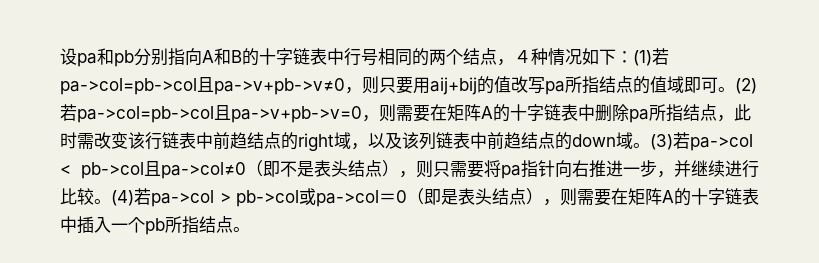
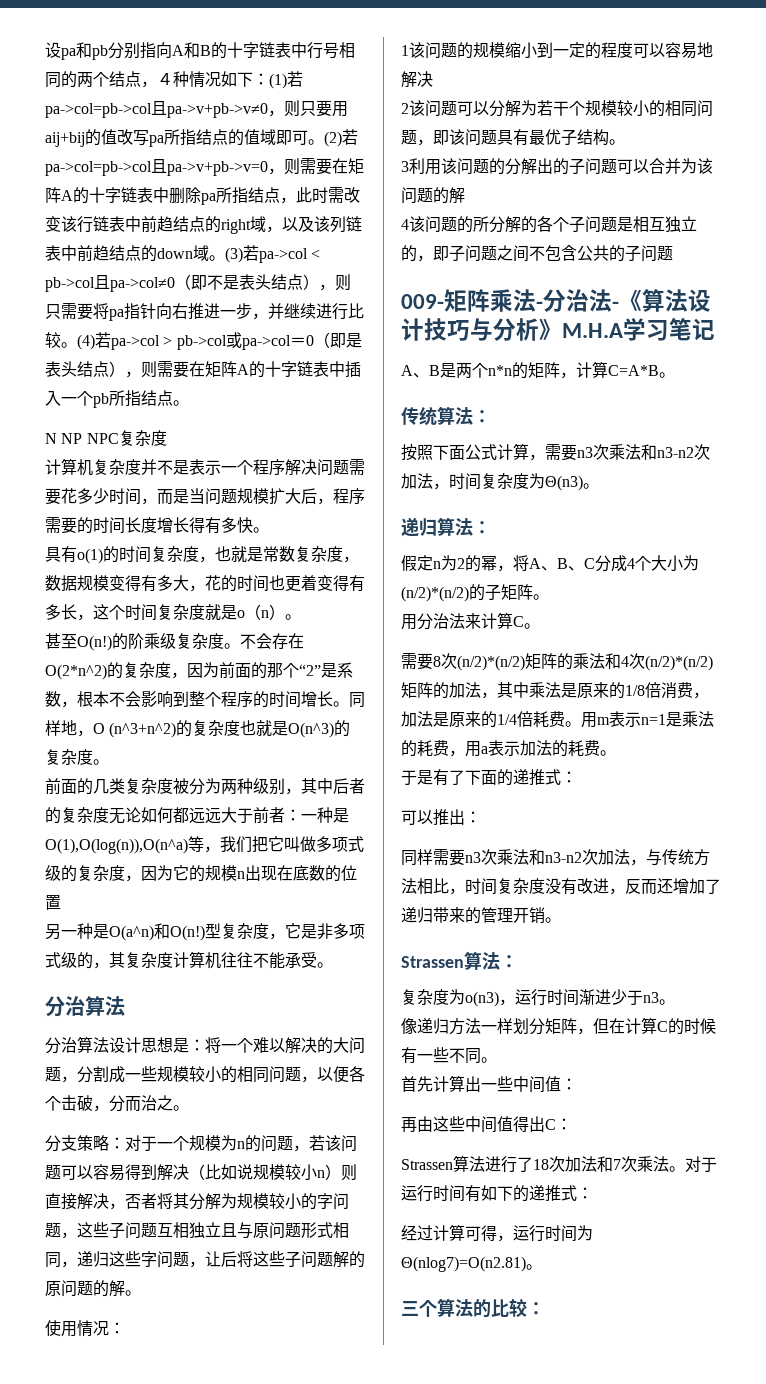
(250, 229) none -> [45,430,167,446] [45,458,365,476] [45,488,365,505] [45,517,269,534] [45,546,359,564] [45,575,365,592] [45,604,301,621] [45,633,304,651] [45,662,353,680] [45,691,365,708] [45,720,351,738] [45,749,109,765] [45,778,365,795] [45,807,349,824] [45,836,364,854] [45,865,357,882] [45,895,61,910] [45,923,365,941] [45,951,333,969] [45,996,125,1017] [45,1036,365,1054] [45,1066,365,1083] [45,1095,189,1112] [45,1135,357,1152] [45,1164,357,1181] [45,1193,349,1210] [45,1222,349,1239] [45,1251,365,1268] [45,1280,141,1297] [45,1320,125,1337] [401,42,713,59] [401,71,433,88] [401,100,713,117] [401,129,625,146] [401,158,713,175] [401,187,465,204] [401,216,697,233] [401,245,673,262] [401,289,711,312] [401,318,715,341] [401,361,675,379] [401,406,491,426] [401,443,710,461] [401,473,599,491] [401,517,491,537] [401,555,699,572] [401,584,549,602] [401,612,540,630] [401,653,713,671] [401,682,709,699] [401,711,714,728] [401,740,616,757] [401,769,577,786] [401,809,481,826] [401,849,710,866] [401,878,721,895] [401,907,561,924] [401,951,518,970] [401,989,675,1007] [401,1017,716,1035] [401,1047,497,1064] [401,1075,577,1093] [401,1116,572,1133] [401,1155,717,1173] [401,1185,593,1202] [401,1224,593,1242] [401,1256,542,1272] [401,1298,545,1318] // N NP NPC复杂度 // 计算机复杂度并不是表示一个程序解决问题需要花多少时间，而是当问题规模扩大后，程序需要的时间长度增长得有多快。 // 具有o(1)的时间复杂度，也就是常数复杂度，数据规模变得有多大，花的时间也更着变得有多长，这个时间复杂度就是o（n）。 // 甚至O(n!)的阶乘级复杂度。不会存在O(2*n^2)的复杂度，因为前面的那个“2”是系数，根本不会影响到整个程序的时间增长。同样地，O (n^3+n^2)的复杂度也就是O(n^3)的复杂度。 // 前面的几类复杂度被分为两种级别，其中后者的复杂度无论如何都远远大于前者：一种是O(1),O(log(n)),O(n^a)等，我们把它叫做多项式级的复杂度，因为它的规模n出现在底数的位置 // 另一种是O(a^n)和O(n!)型复杂度，它是非多项式级的，其复杂度计算机往往不能承受。 // 分治算法 // 分治算法设计思想是：将一个难以解决的大问题，分割成一些规模较小的相同问题，以便各个击破，分而治之。 // 分支策略：对于一个规模为n的问题，若该问题可以容易得到解决（比如说规模较小n）则直接解决，否者将其分解为规模较小的字问题，这些子问题互相独立且与原问题形式相同，递归这些字问题，让后将这些子问题解的原问题的解。 // 使用情况： // 1该问题的规模缩小到一定的程度可以容易地解决 // 2该问题可以分解为若干个规模较小的相同问题，即该问题具有最优子结构。 // 3利用该问题的分解出的子问题可以合并为该问题的解 // 4该问题的所分解的各个子问题是相互独立的，即子问题之间不包含公共的子问题 // 009-矩阵乘法-分治法-《算法设计技巧与分析》M.H.A学习笔记 // A、B是两个n*n的矩阵，计算C=A*B。 // 传统算法： // 按照下面公式计算，需要n3次乘法和n3-n2次加法，时间复杂度为Θ(n3)。 // 递归算法： // 假定n为2的幂，将A、B、C分成4个大小为(n/2)*(n/2)的子矩阵。 // 用分治法来计算C。 // 需要8次(n/2)*(n/2)矩阵的乘法和4次(n/2)*(n/2)矩阵的加法，其中乘法是原来的1/8倍消费，加法是原来的1/4倍耗费。用m表示n=1是乘法的耗费，用a表示加法的耗费。 // 于是有了下面的递推式： // 可以推出： // 同样需要n3次乘法和n3-n2次加法，与传统方法相比，时间复杂度没有改进，反而还增加了递归带来的管理开销。 // Strassen算法： // 复杂度为o(n3)，运行时间渐进少于n3。 // 像递归方法一样划分矩阵，但在计算C的时候有一些不同。 // 首先计算出一些中间值： // 再由这些中间值得出C： // Strassen算法进行了18次加法和7次乘法。对于运行时间有如下的递推式： // 经过计算可得，运行时间为Θ(nlog7)=O(n2.81)。 // 三个算法的比较：

